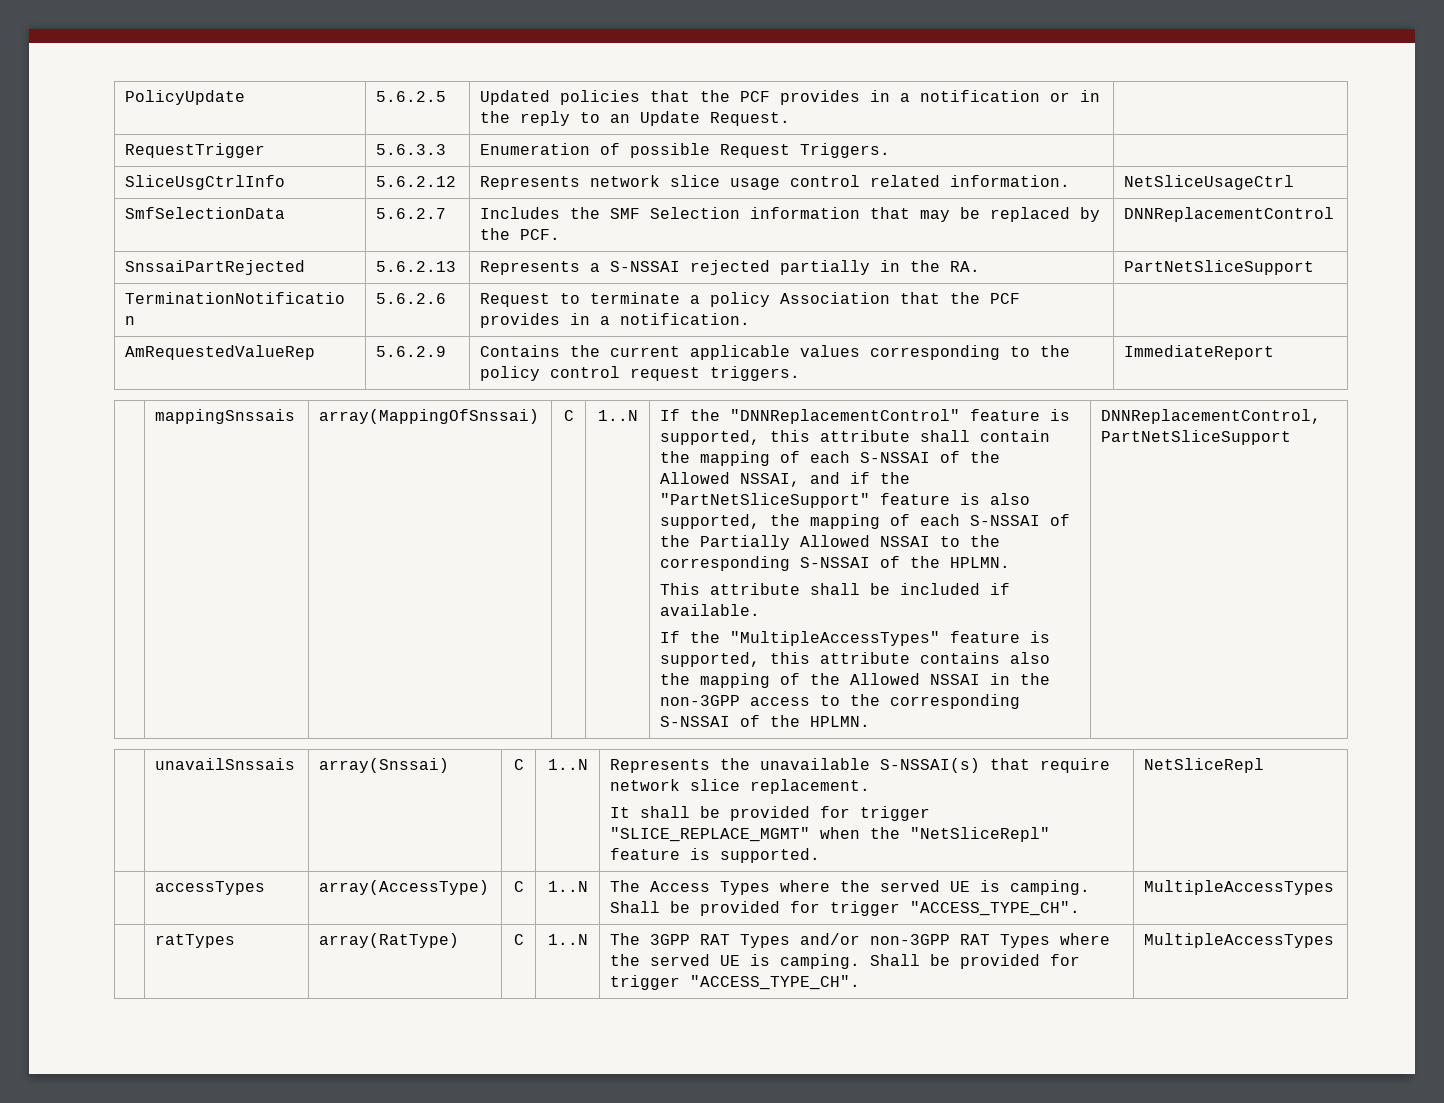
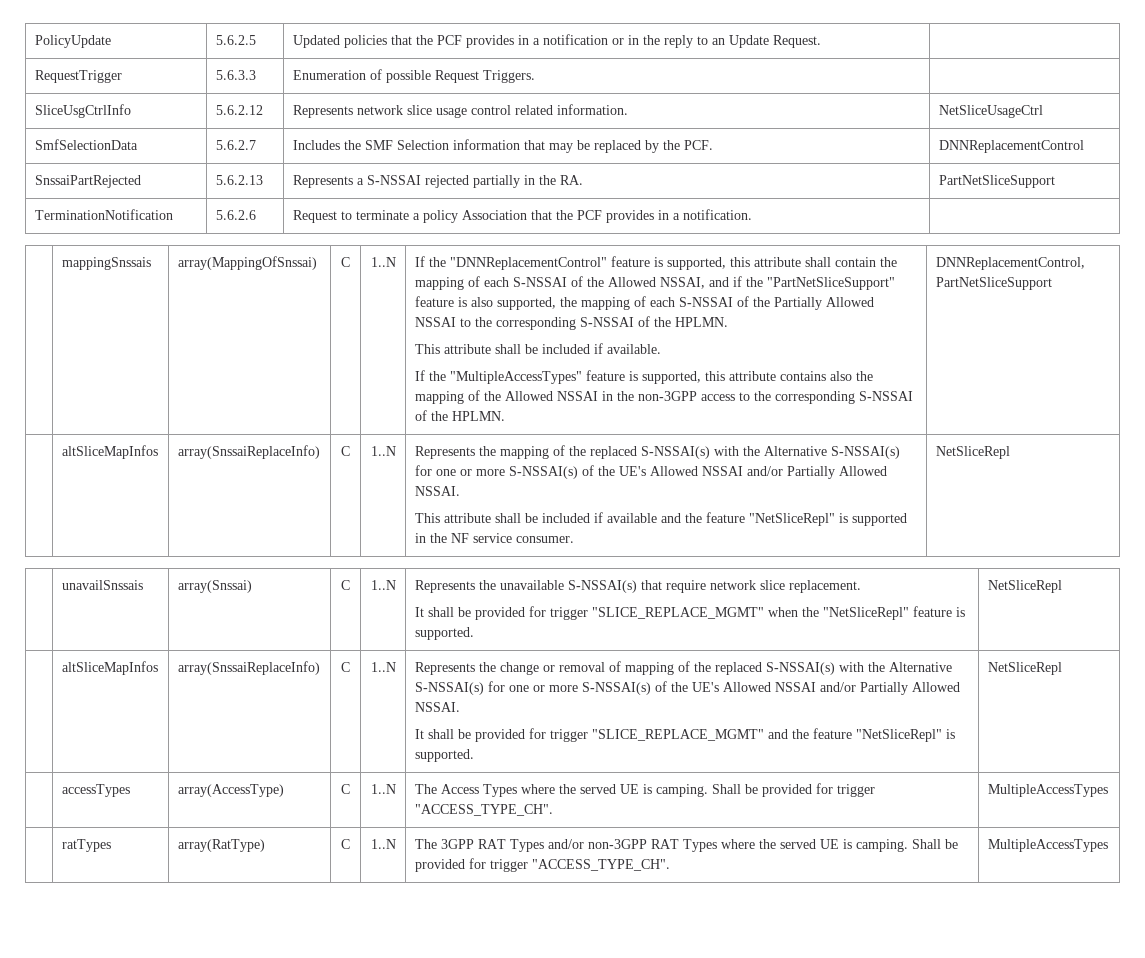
[125,345,316,360] [376,346,447,357] [480,345,1071,360] [480,366,801,381] [1124,345,1275,360] // AmRequestedValueRep | 5.6.2.9 | Contains the current applicable values corresponding to the policy control request triggers. | ImmediateReport -> (752, 214) none
(1292, 437) none -> [61,445,158,459] [177,445,320,459] [341,446,350,456] [370,446,396,456] [414,445,900,459] [414,465,887,479] [414,486,460,496] [414,512,907,526] [414,533,574,543] [935,446,1010,459] // | altSliceMapInfos | array(SnssaiReplaceInfo) | C | 1..N | Represents the mapping of the replaced S-NSSAI(s) with the Alternative S-NSSAI(s) for one or more S-NSSAI(s) of the UE's Allowed NSSAI and/or Partially Allowed NSSAI. // This attribute shall be included if available and the feature "NetSliceRepl" is supported in the NF service consumer. | NetSliceRepl
(1265, 765) none -> [61,661,158,675] [177,661,320,675] [341,662,350,672] [370,662,396,672] [414,661,952,675] [414,681,960,695] [414,702,460,712] [414,728,955,742] [414,749,474,762] [987,662,1062,675] // | altSliceMapInfos | array(SnssaiReplaceInfo) | C | 1..N | Represents the change or removal of mapping of the replaced S-NSSAI(s) with the Alternative S-NSSAI(s) for one or more S-NSSAI(s) of the UE's Allowed NSSAI and/or Partially Allowed NSSAI. // It shall be provided for trigger "SLICE_REPLACE_MGMT" and the feature "NetSliceRepl" is supported. | NetSliceRepl

